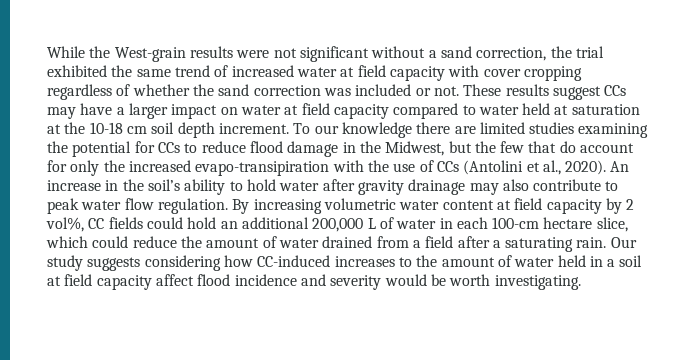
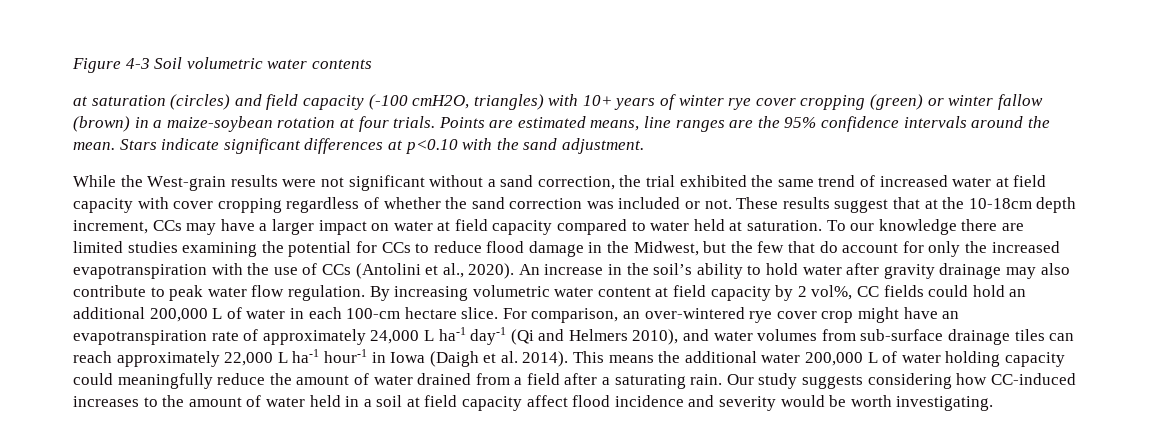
(47, 52) none -> [72,57,372,73] [73,94,1043,110] [73,116,1050,132] [73,138,644,154] Figure 4-3 Soil volumetric water contents // at saturation (circles) and field capacity (-100 cmH2O, triangles) with 10+ years of winter rye cover cropping (green) or winter fallow (brown) in a maize-soybean rotation at four trials. Points are estimated means, line ranges are the 95% confidence intervals around the mean. Stars indicate significant differences at p<0.10 with the sand adjustment. //
(601, 93) none -> [893,197,1077,213] [73,220,148,234] that at the 10-18cm depth increment,
[571,104,640,115] [47,122,289,138] saturation at the 10-18 cm soil depth increment. -> [747,220,823,231] saturation.
[195,161,330,176] evapo-transipiration -> [73,264,207,279] evapotranspiration
[596,217,628,232] [46,236,129,248] slice, which could -> [461,307,960,323] [73,327,1075,345] [73,349,1065,367] [73,373,213,389] slice. For comparison, an over-wintered rye cover crop might have an evapotranspiration rate of approximately 24,000 L ha-1 day-1 (Qi and Helmers 2010), and water volumes from sub-surface drainage tiles can reach approximately 22,000 L ha-1 hour-1 in Iowa (Daigh et al. 2014). This means the additional water 200,000 L of water holding capacity could meaningfully

